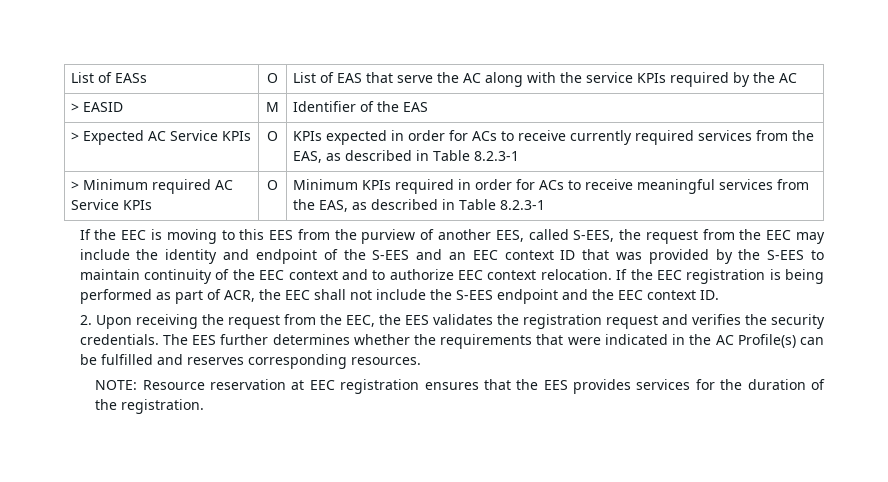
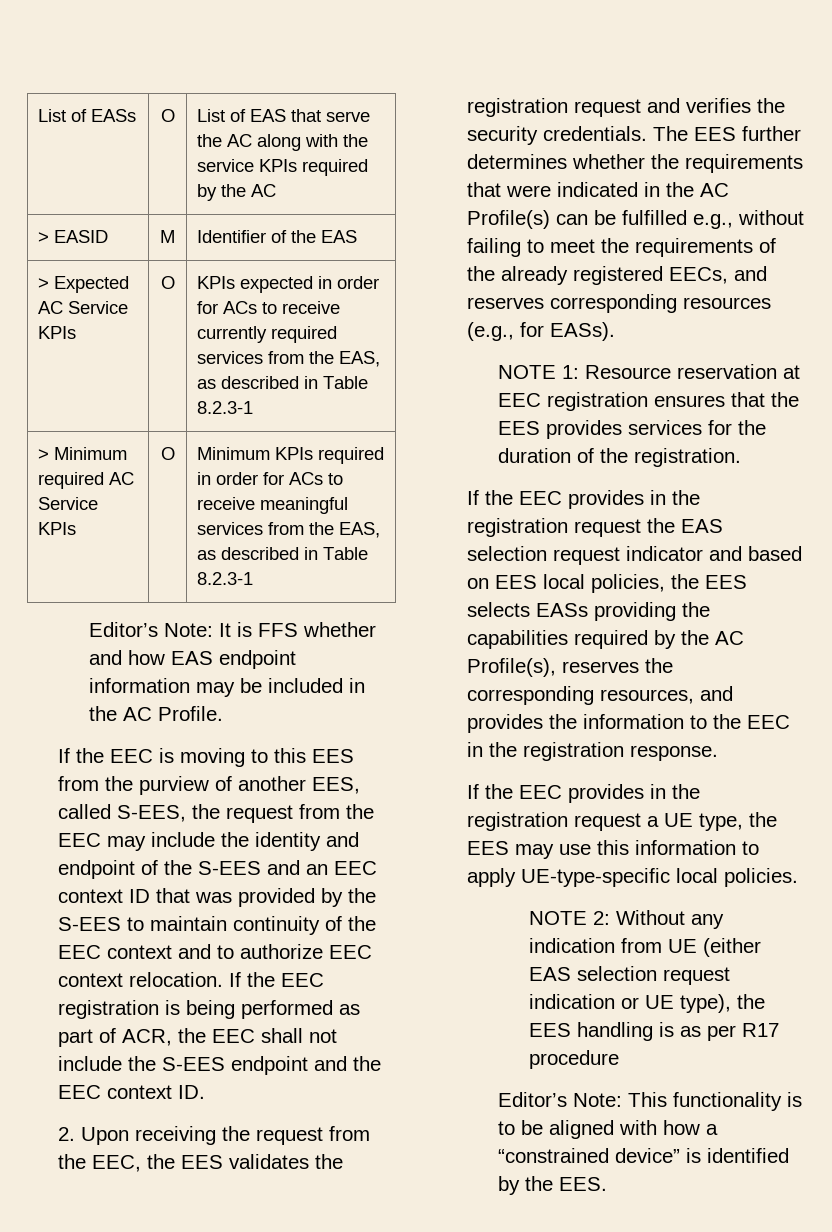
(546, 205) none -> [89,622,377,637] [89,650,297,669] [89,678,366,697] [89,706,224,721] // Editor’s Note: It is FFS whether and how EAS endpoint information may be included in the AC Profile.
[156,354,421,369] [95,380,138,390] and reserves corresponding resources. // NOTE: -> [693,210,805,229] [467,238,777,257] [467,266,768,285] [467,294,772,313] [467,322,616,341] [498,365,580,379] e.g., without failing to meet the requirements of the already registered EECs, and reserves corresponding resources (e.g., for EASs). // NOTE 1:
(205, 406) none -> [467,490,701,509] [467,518,724,537] [467,546,803,565] [467,574,748,593] [467,602,711,621] [467,630,745,649] [467,658,674,677] [467,686,734,705] [467,714,791,733] [467,742,719,761] [467,784,701,803] [467,812,778,831] [467,840,760,859] [467,868,799,887] [529,910,725,929] [529,938,762,957] [529,966,731,985] [529,994,766,1013] [529,1022,780,1041] [529,1050,620,1069] [498,1092,803,1111] [498,1120,719,1139] [498,1148,790,1163] [498,1176,608,1195] // If the EEC provides in the registration request the EAS selection request indicator and based on EES local policies, the EES selects EASs providing the capabilities required by the AC Profile(s), reserves the corresponding resources, and provides the information to the EEC in the registration response. // If the EEC provides in the registration request a UE type, the EES may use this information to apply UE-type-specific local policies. // NOTE 2: Without any indication from UE (either EAS selection request indication or UE type), the EES handling is as per R17 procedure // Editor’s Note: This functionality is to be aligned with how a “constrained device” is identified by the EES.

